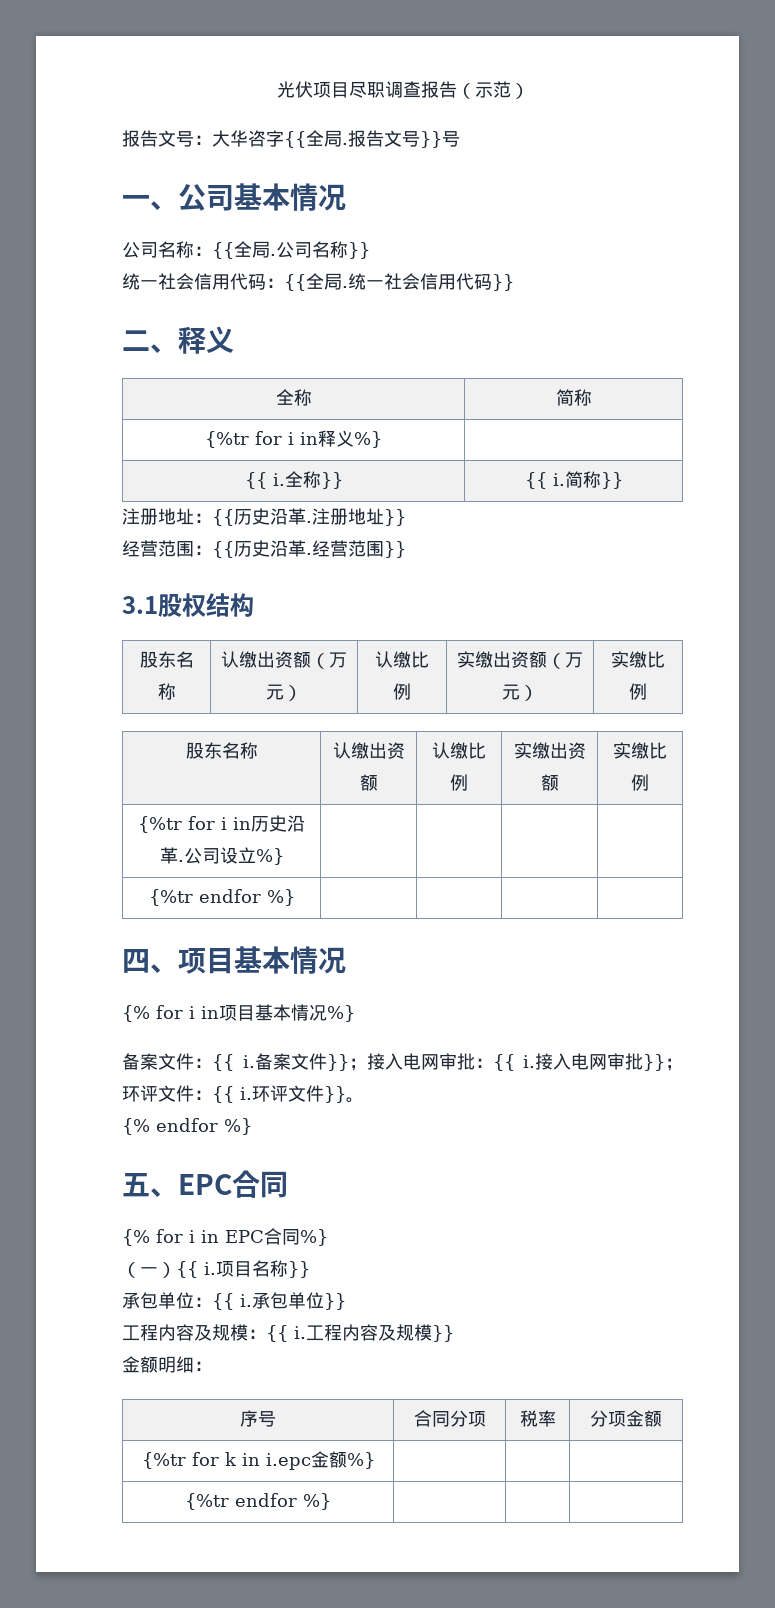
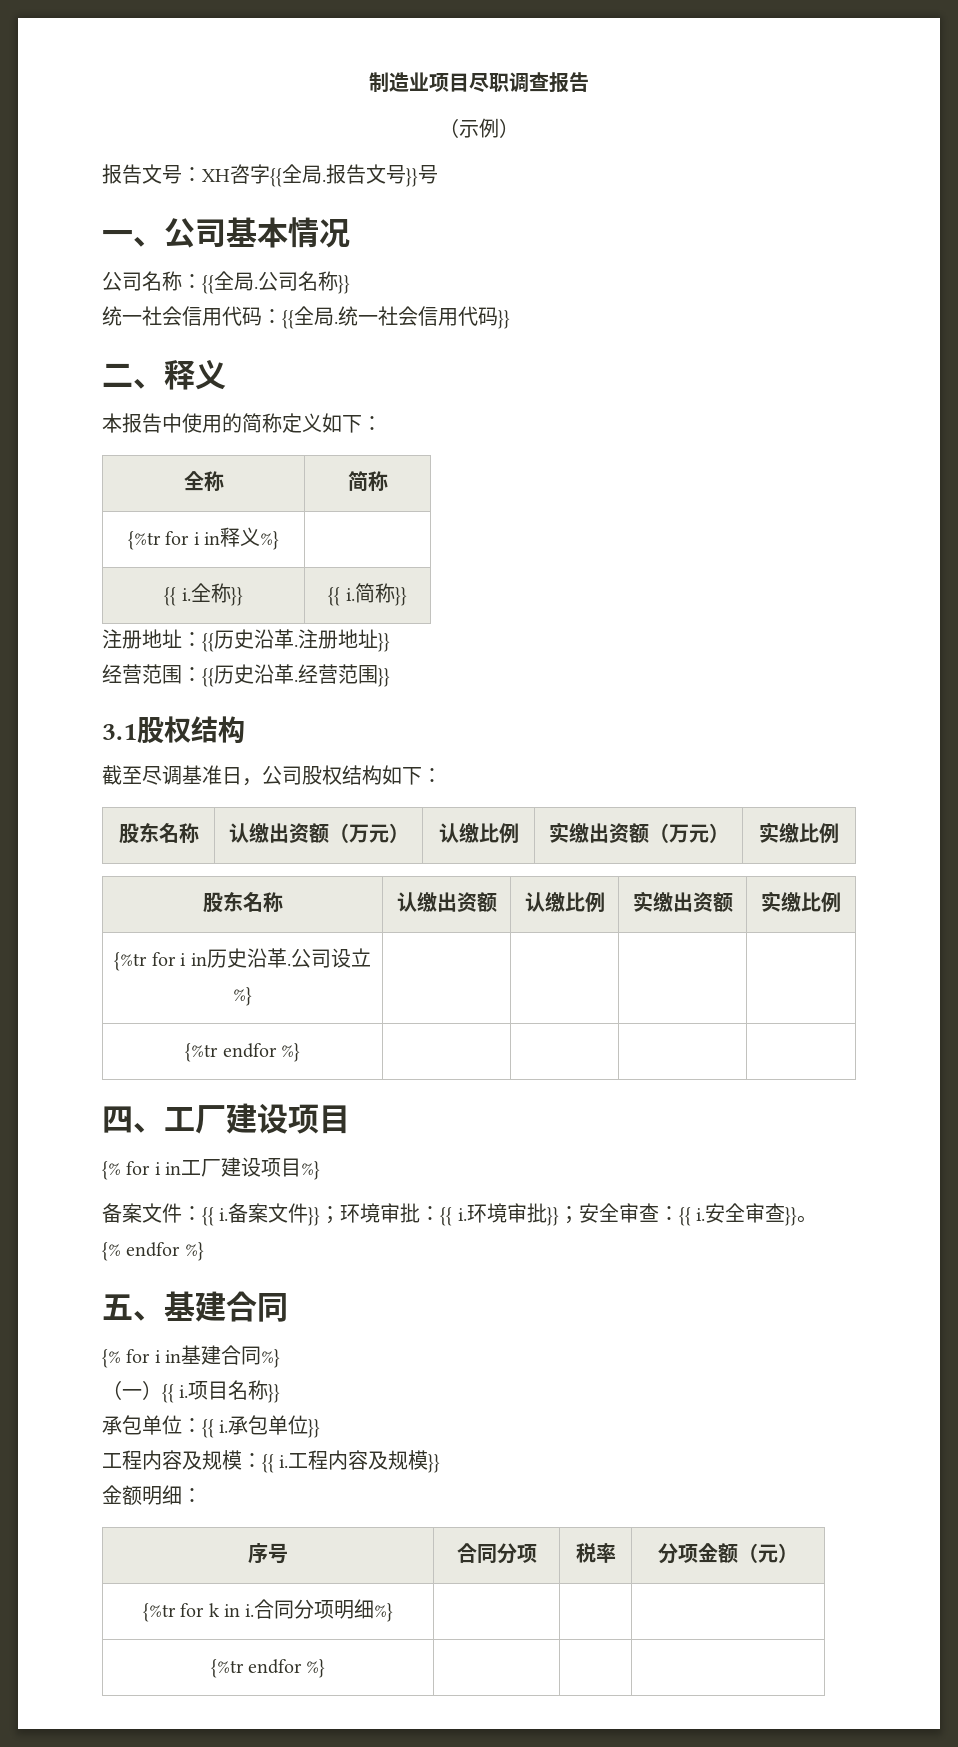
[276,81,313,98] 光伏 -> [369,72,429,92] 制造业
[456,81,511,99] （示范 -> [439,118,499,138] // （示例
[212,130,248,147] 大华 -> [202,169,230,182] XH
(234, 339) none -> [102,413,382,433] // 本报告中使用的简称定义如下：
(254, 605) none -> [102,765,442,786] // 截至尽调基准日，公司股权结构如下：
[178,946,346,974] [122,1004,327,1022] 项目基本情况 // {% for i in项目基本情况 -> [164,1103,350,1134] [102,1157,302,1180] 工厂建设项目 // {% for i in工厂建设项目
[366,1053,439,1070] 接入电网 -> [340,1203,381,1223] 环境
[535,1053,607,1070] 接入电网 -> [466,1203,507,1223] 环境
[122,1085,324,1103] 环评文件：{{ i.环评文件 -> [578,1203,786,1226] 安全审查：{{ i.安全审查
[178,1174,232,1195] EPC -> [164,1291,226,1322] 基建
[225,1230,264,1243] EPC -> [181,1345,222,1365] 基建
(662, 1418) none -> [738,1543,798,1563] （元）
[265,1451,347,1470] i.epc金额 -> [245,1599,375,1619] i.合同分项明细

